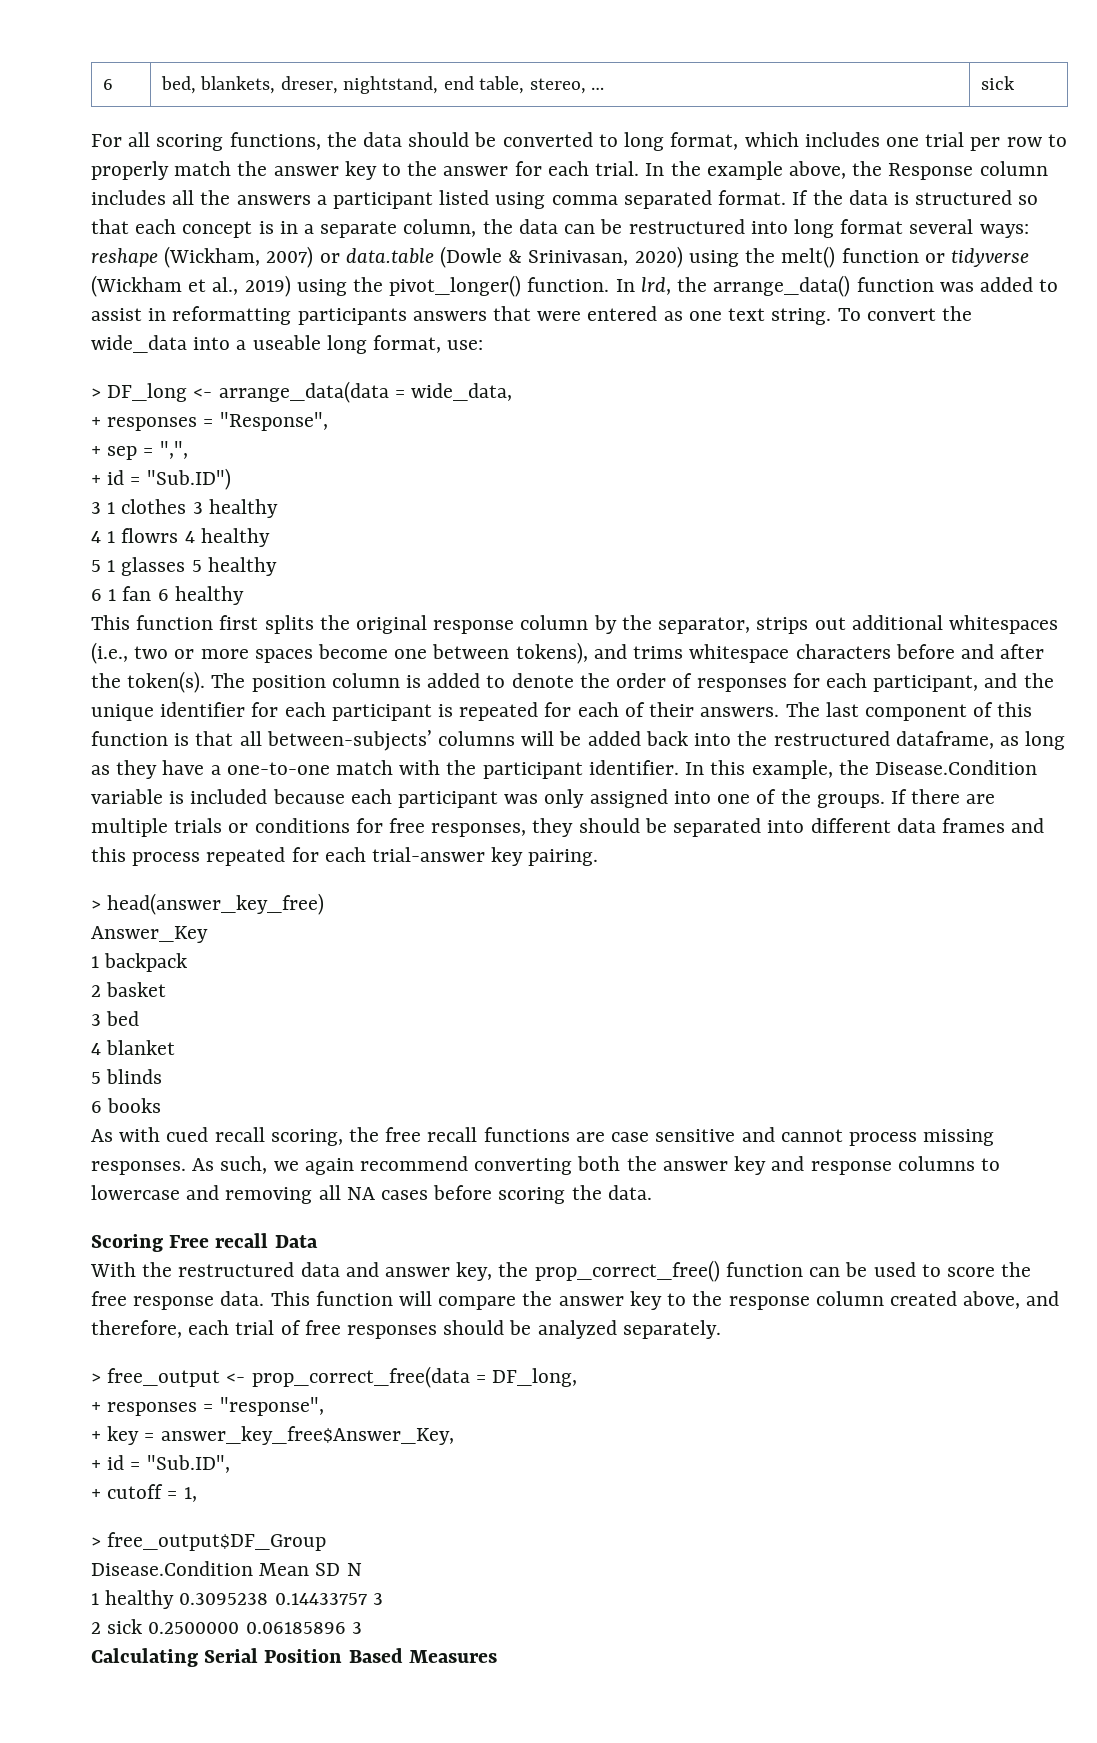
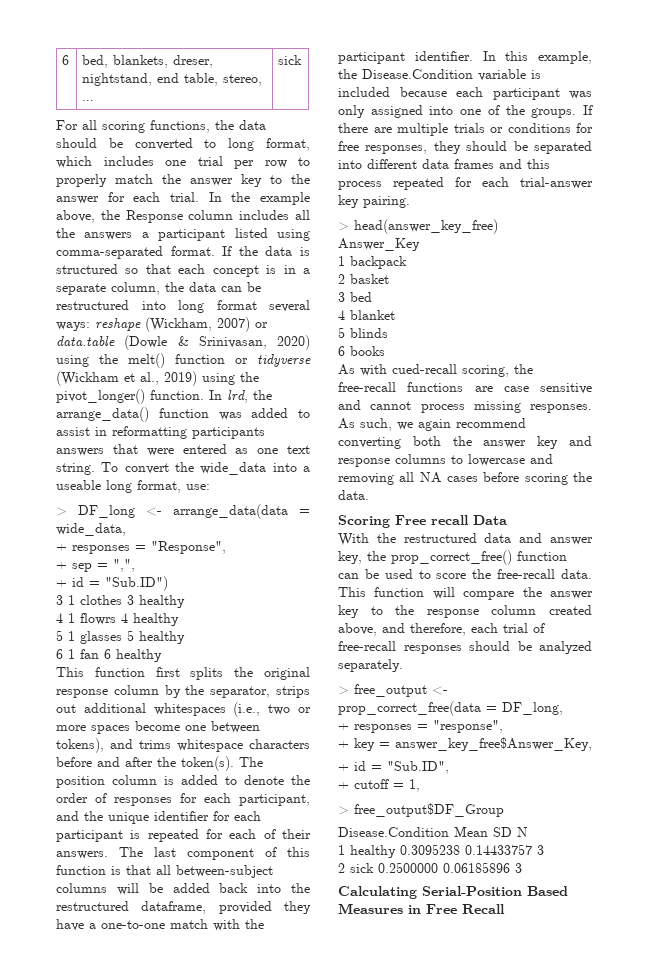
[551,190,712,209] comma separated -> [56,246,163,259] comma-separated
[266,730,432,751] between-subjects’ -> [176,865,273,878] between-subject
[999,731,1066,750] [91,765,110,775] as long as -> [218,901,272,914] provided
[166,1127,478,1146] cued recall scoring, the free recall -> [392,364,533,377] [338,382,396,392] cued-recall scoring, the free-recall
[91,1291,215,1310] free response -> [497,569,556,579] free-recall
[304,1320,341,1335] free -> [338,641,396,651] free-recall
[204,1648,497,1663] Serial Position Based Measures -> [422,886,568,896] [338,903,505,914] Serial-Position Based Measures in Free Recall

